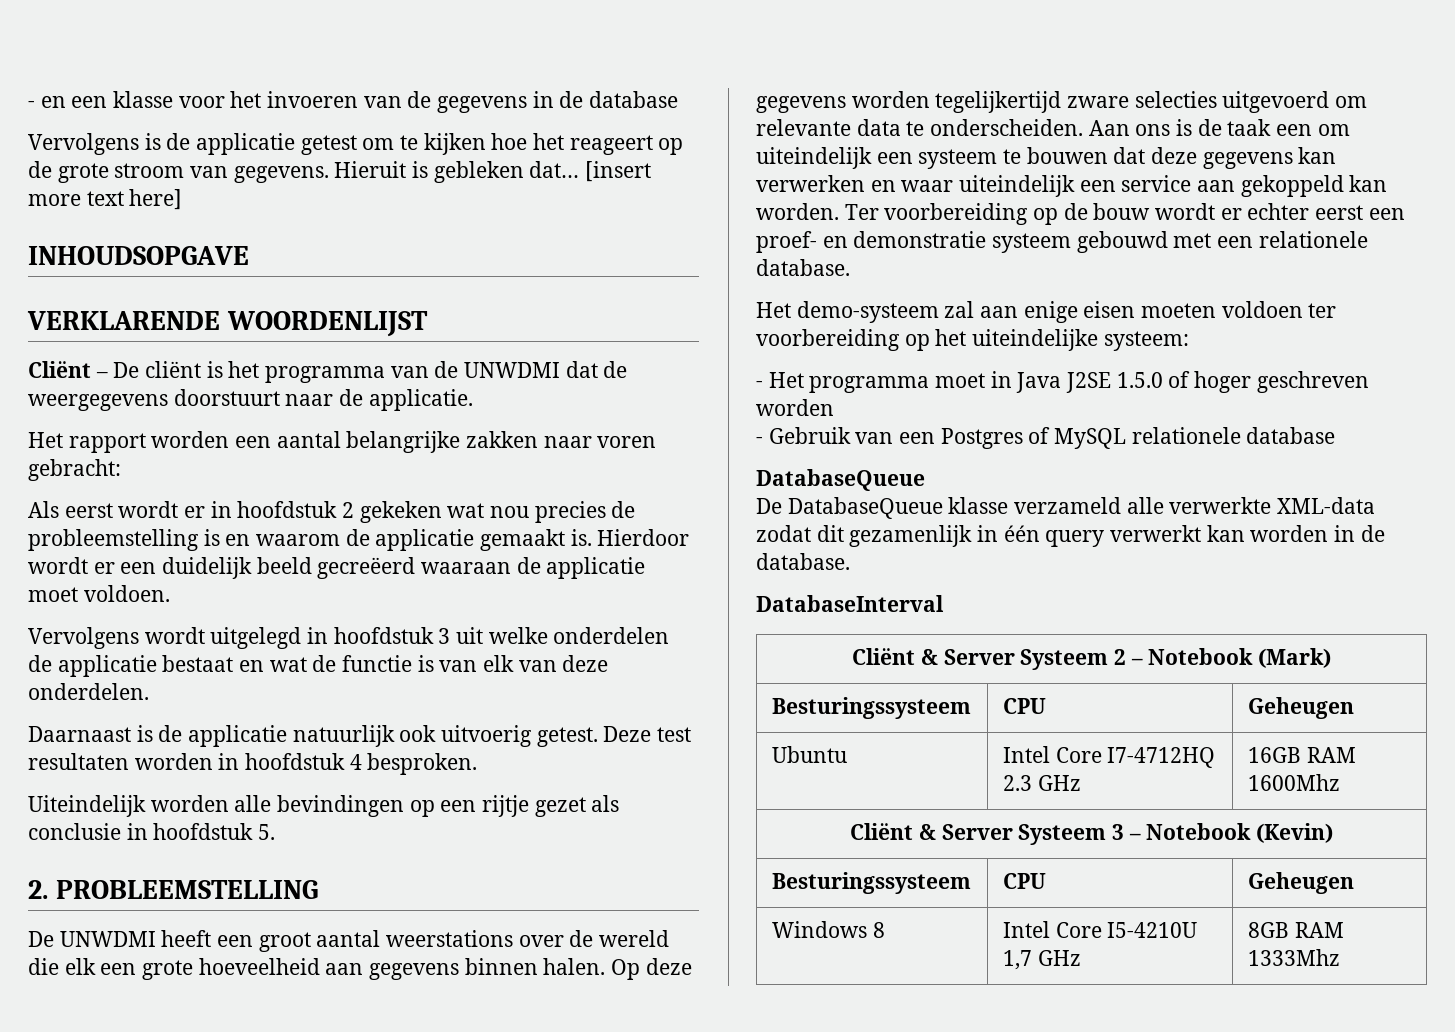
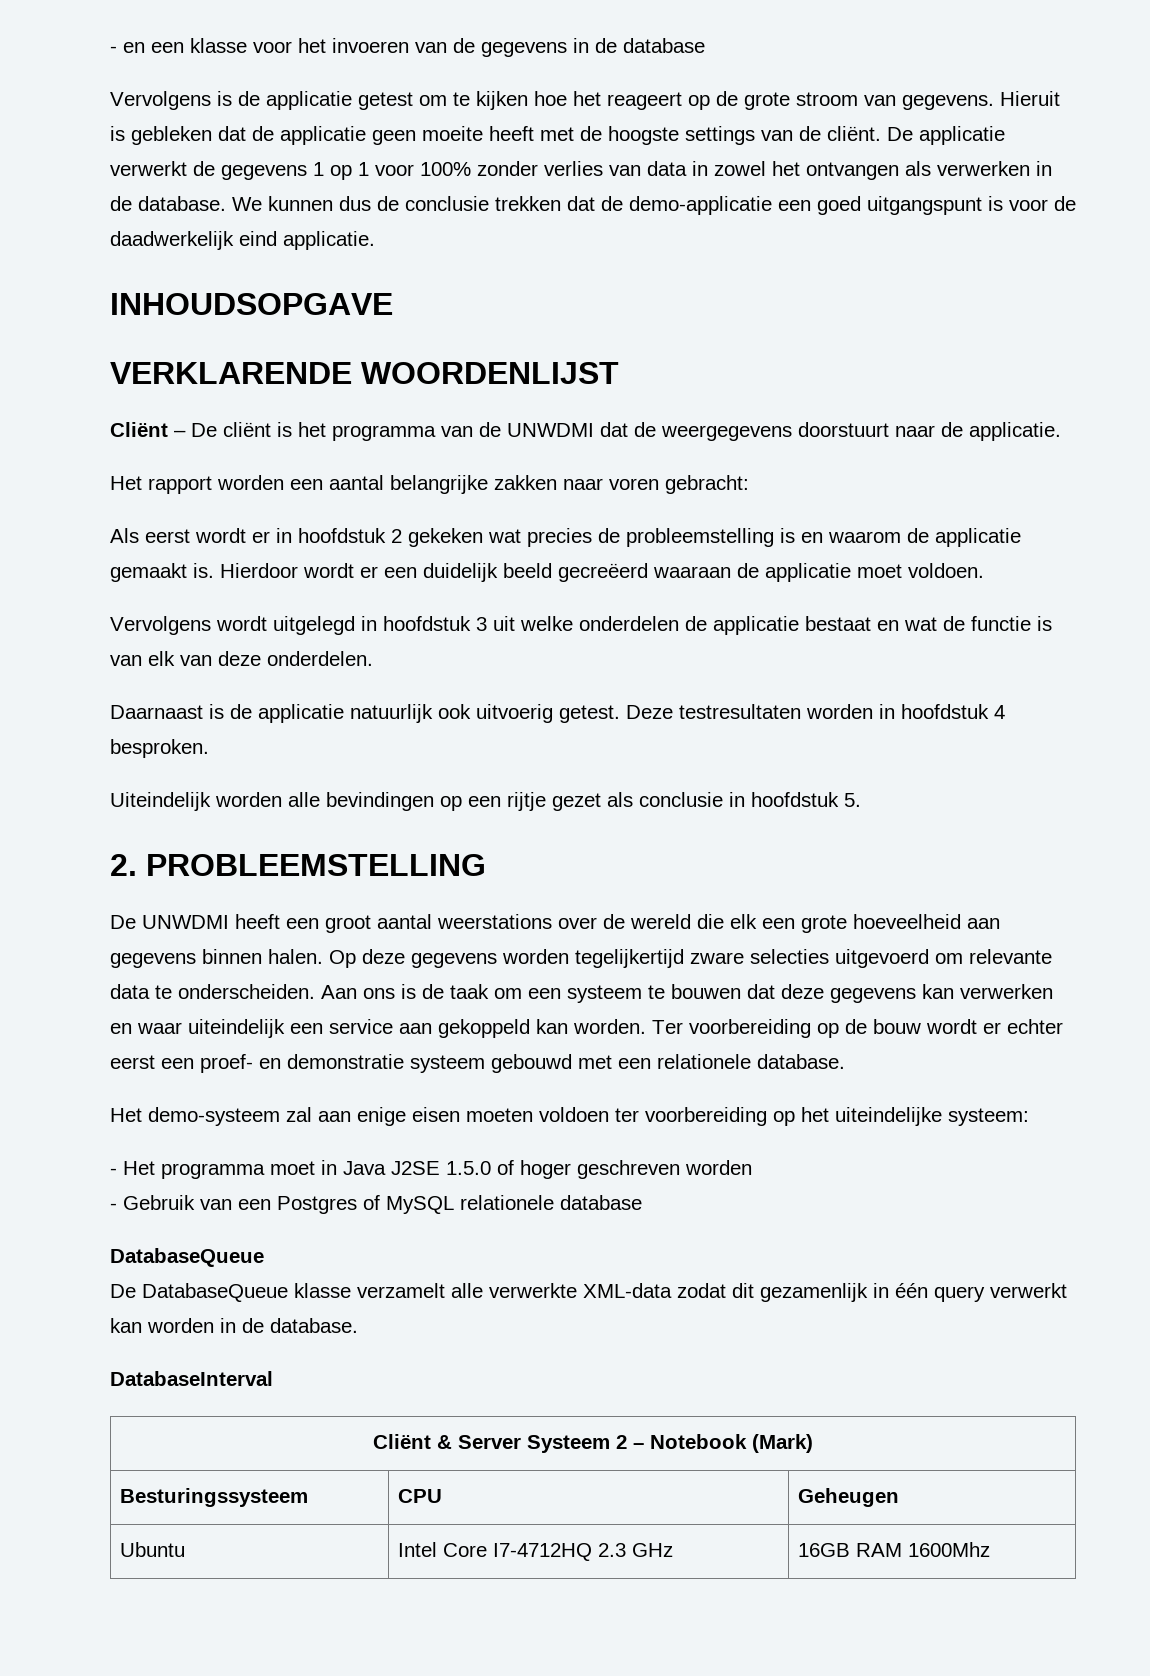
[529,161,652,182] [28,189,183,210] dat… [insert more text here] -> [218,126,1005,145] [110,161,1052,180] [110,196,1076,215] [110,231,375,250] dat de applicatie geen moeite heeft met de hoogste settings van de cliënt. De applicatie verwerkt de gegevens 1 op 1 voor 100% zonder verlies van data in zowel het ontvangen als verwerken in de database. We kunnen dus de conclusie trekken dat de demo-applicatie een goed uitgangspunt is voor de daadwerkelijk eind applicatie.
[490,506,530,518] nou -> (521, 536) none
[657,727,692,742] [28,753,129,770] test resultaten -> [679,704,801,719] testresultaten
[1276,124,1350,136] [756,147,872,169] een om uiteindelijk -> [494,988,522,999] om
[1014,497,1122,514] verzameld -> [357,1283,445,1298] verzamelt
[850,823,1333,845] [771,872,971,894] [1002,873,1046,889] [1247,872,1354,894] [771,921,885,938] [1002,921,1198,938] [1002,950,1081,970] [1247,922,1344,938] [1247,949,1340,966] // Cliënt & Server Systeem 3 – Notebook (Kevin) // Besturingssysteem | CPU | Geheugen // Windows 8 | Intel Core I5-4210U 1,7 GHz | 8GB RAM 1333Mhz -> (990, 1549) none

